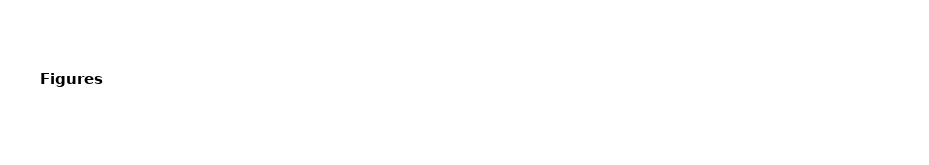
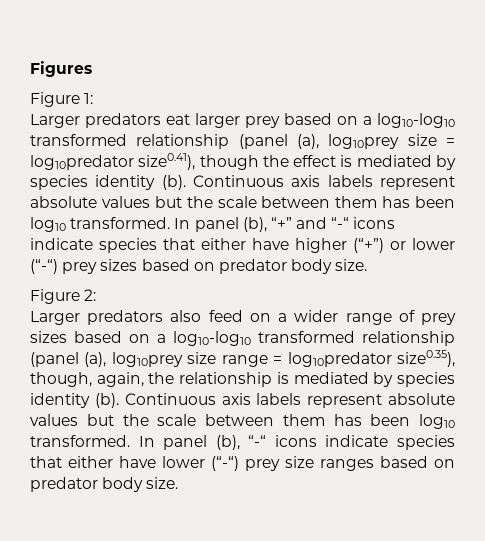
(103, 80) none -> [30,92,94,107] [30,113,455,128] [30,134,455,149] [30,153,456,170] [30,175,455,190] [30,196,455,208] [30,217,396,232] [30,238,455,253] [30,259,368,274] [30,289,97,304] [30,310,457,325] [30,331,455,346] [30,350,455,367] [30,372,456,387] [30,393,455,408] [30,414,455,429] [30,435,455,450] [30,456,455,471] [30,477,179,492] // Figure 1: // Larger predators eat larger prey based on a log10-log10 transformed relationship (panel (a), log10prey size = log10predator size0.41), though the effect is mediated by species identity (b). Continuous axis labels represent absolute values but the scale between them has been log10 transformed. In panel (b), “+” and “-“ icons indicate species that either have higher (“+”) or lower (“-“) prey sizes based on predator body size. // Figure 2: // Larger predators also feed on a wider range of prey sizes based on a log10-log10 transformed relationship (panel (a), log10prey size range = log10predator size0.35), though, again, the relationship is mediated by species identity (b). Continuous axis labels represent absolute values but the scale between them has been log10 transformed. In panel (b), “-“ icons indicate species that either have lower (“-“) prey size ranges based on predator body size.

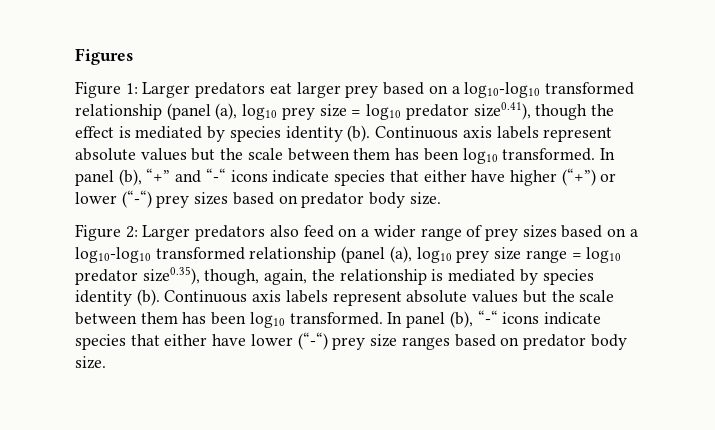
(94, 98) // -> (138, 88) none
[328,134,455,149] [30,155,134,170] log10prey size = log10predator -> [242,104,469,120] log10 prey size = log10 predator
(97, 295) // -> (138, 232) none
[111,352,183,367] log10prey -> [416,247,490,263] log10 prey
[287,352,392,367] log10predator -> [586,247,622,263] [75,269,138,285] log10 predator

